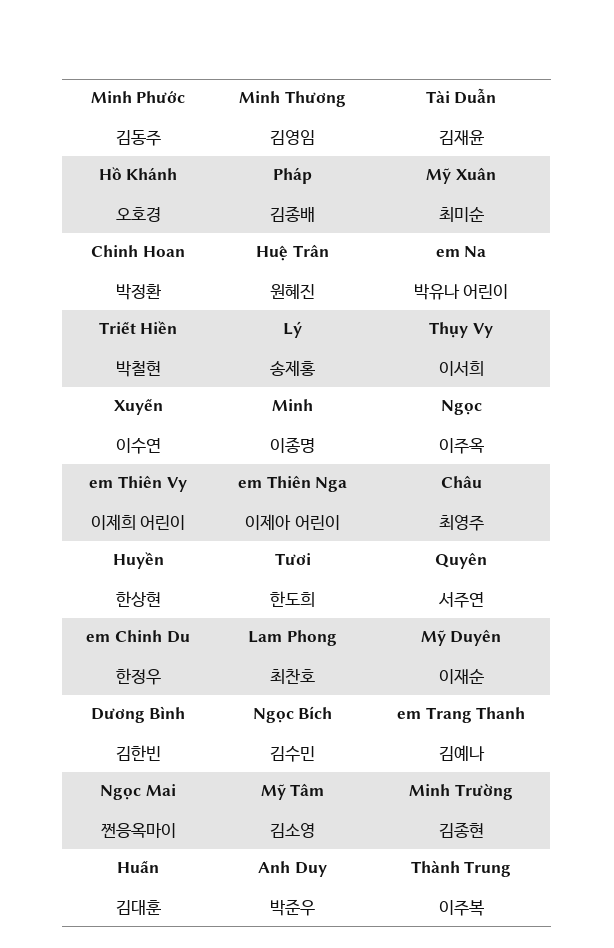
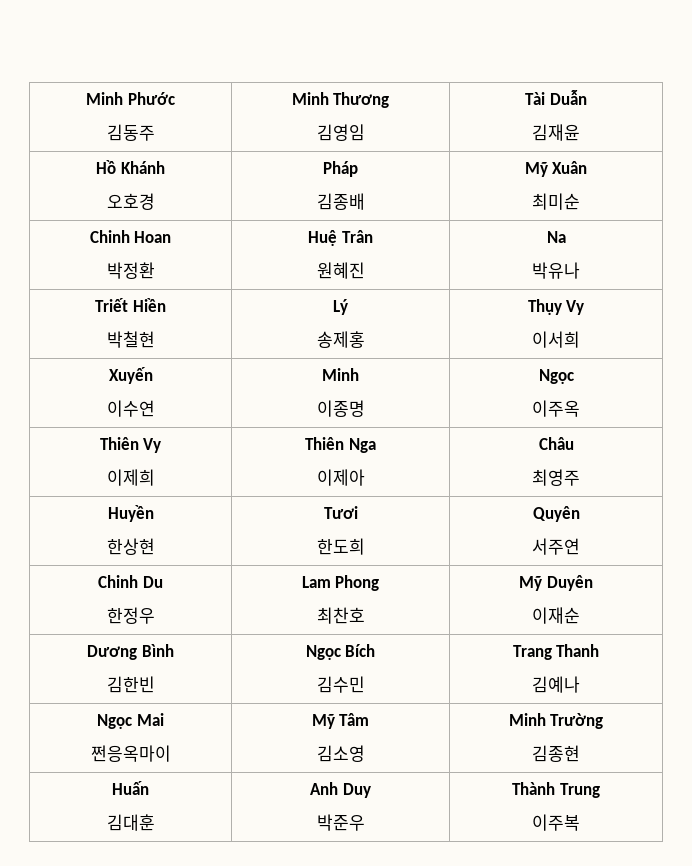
[435,249,460,257] em -> (365, 270) none
[463,284,509,299] 어린이 -> (580, 270) none
[89,480,114,488] em -> (580, 408) none
[140,515,186,530] [237,480,262,488] 어린이 | em -> (155, 477) |
[294,515,340,530] 어린이 -> (365, 477) none
[86,634,111,642] em -> (580, 546) none
[396,711,421,719] em -> (365, 684) none

